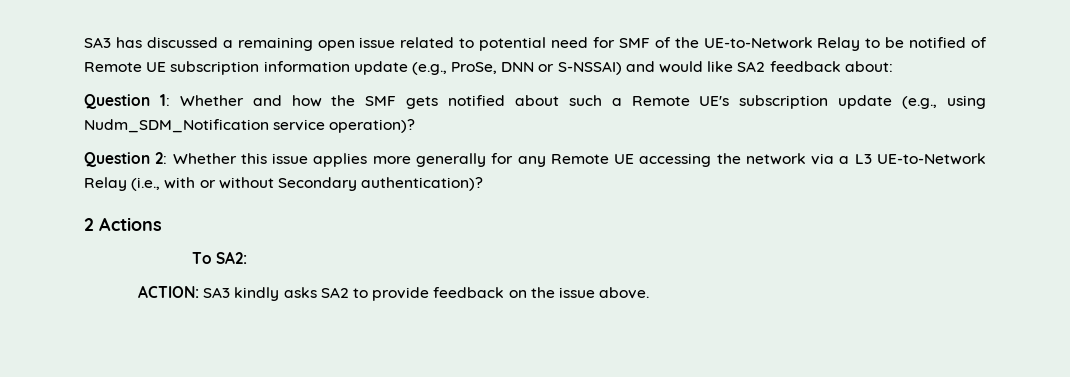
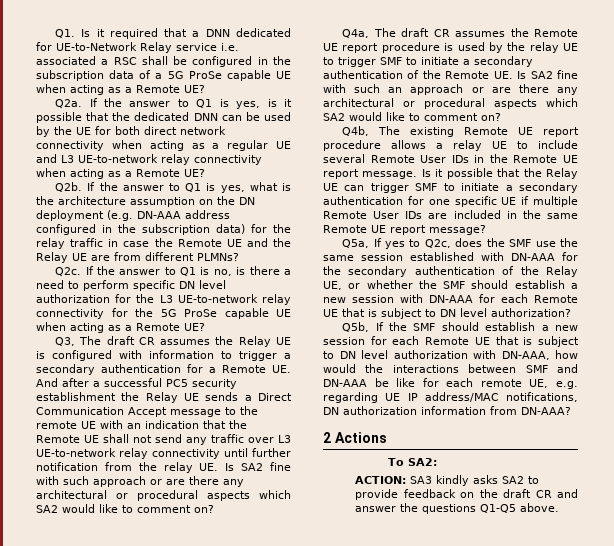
[84,37,987,51] [84,61,893,75] [84,94,986,109] [84,119,416,133] [84,152,987,167] [84,177,484,191] SA3 has discussed a remaining open issue related to potential need for SMF of the UE-to-Network Relay to be notified of Remote UE subscription information update (e.g., ProSe, DNN or S-NSSAI) and would like SA2 feedback about: // Question 1: Whether and how the SMF gets notified about such a Remote UE's subscription update (e.g., using Nudm_SDM_Notification service operation)? // Question 2: Whether this issue applies more generally for any Remote UE accessing the network via a L3 UE-to-Network Relay (i.e., with or without Secondary authentication)? -> [55,28,291,39] [36,42,239,53] [36,56,291,67] [36,70,291,81] [36,84,205,95] [55,98,292,109] [36,112,291,123] [36,126,226,137] [36,140,291,151] [36,154,262,165] [36,168,205,179] [55,182,292,193] [36,196,255,207] [36,210,230,221] [36,224,291,235] [36,238,291,249] [36,252,239,263] [55,266,291,276] [36,280,226,291] [36,294,291,305] [36,308,291,319] [36,322,205,333] [55,336,291,347] [36,350,291,361] [36,364,291,375] [36,378,237,389] [36,392,292,403] [36,406,258,417] [36,420,247,429] [36,434,291,445] [36,448,291,459] [36,462,291,473] [36,476,244,487] [36,490,291,501] [36,504,214,513] [342,28,578,38] [323,42,578,53] [323,56,533,67] [323,70,578,79] [323,84,578,95] [323,98,578,109] [323,112,501,121] [342,126,579,137] [323,140,578,151] [323,154,578,163] [323,168,578,179] [323,182,578,193] [323,196,578,207] [323,210,578,219] [323,225,486,235] [342,238,578,249] [323,252,578,261] [323,266,578,277] [323,280,578,290] [323,294,578,303] [323,308,571,319] [342,322,578,332] [323,336,579,347] [323,350,578,360] [323,364,578,373] [323,378,578,389] [323,392,578,403] [323,406,571,415] Q1. Is it required that a DNN dedicated for UE-to-Network Relay service i.e. associated a RSC shall be configured in the subscription data of a 5G ProSe capable UE when acting as a Remote UE? // Q2a. If the answer to Q1 is yes, is it possible that the dedicated DNN can be used by the UE for both direct network connectivity when acting as a regular UE and L3 UE-to-network relay connectivity when acting as a Remote UE? // Q2b. If the answer to Q1 is yes, what is the architecture assumption on the DN deployment (e.g. DN-AAA address configured in the subscription data) for the relay traffic in case the Remote UE and the Relay UE are from different PLMNs? // Q2c. If the answer to Q1 is no, is there a need to perform specific DN level authorization for the L3 UE-to-network relay connectivity for the 5G ProSe capable UE when acting as a Remote UE? // Q3, The draft CR assumes the Relay UE is configured with information to trigger a secondary authentication for a Remote UE. And after a successful PC5 security establishment the Relay UE sends a Direct Communication Accept message to the remote UE with an indication that the Remote UE shall not send any traffic over L3 UE-to-network relay connectivity until further notification from the relay UE. Is SA2 fine with such approach or are there any architectural or procedural aspects which SA2 would like to comment on? // Q4a, The draft CR assumes the Remote UE report procedure is used by the relay UE to trigger SMF to initiate a secondary authentication of the Remote UE. Is SA2 fine with such an approach or are there any architectural or procedural aspects which SA2 would like to comment on? // Q4b, The existing Remote UE report procedure allows a relay UE to include several Remote User IDs in the Remote UE report message. Is it possible that the Relay UE can trigger SMF to initiate a secondary authentication for one specific UE if multiple Remote User IDs are included in the same Remote UE report message? // Q5a, If yes to Q2c, does the SMF use the same session established with DN-AAA for the secondary authentication of the Relay UE, or whether the SMF should establish a new session with DN-AAA for each Remote UE that is subject to DN level authorization? // Q5b, If the SMF should establish a new session for each Remote UE that is subject to DN level authorization with DN-AAA, how would the interactions between SMF and DN-AAA be like for each remote UE, e.g. regarding UE IP address/MAC notifications, DN authorization information from DN-AAA?
[558,287,595,298] issue -> [503,489,578,498] [355,503,517,514] draft CR and answer the questions Q1-Q5

